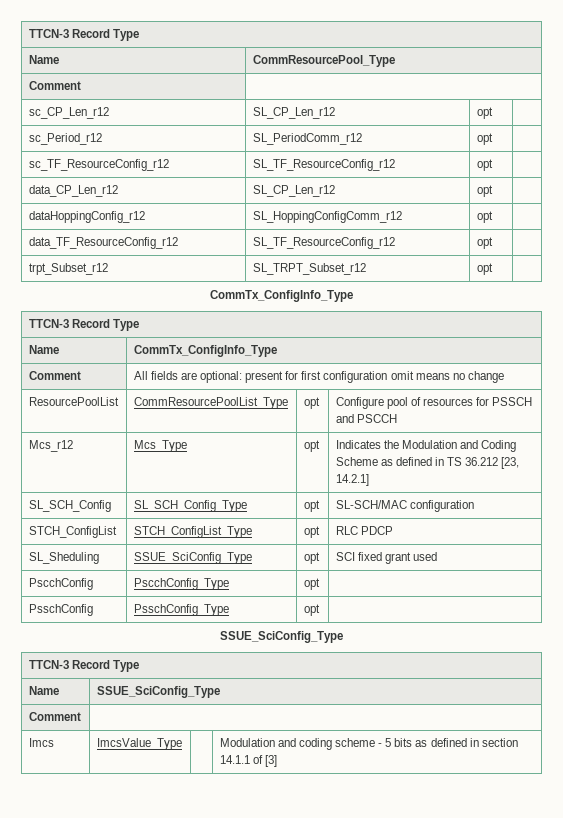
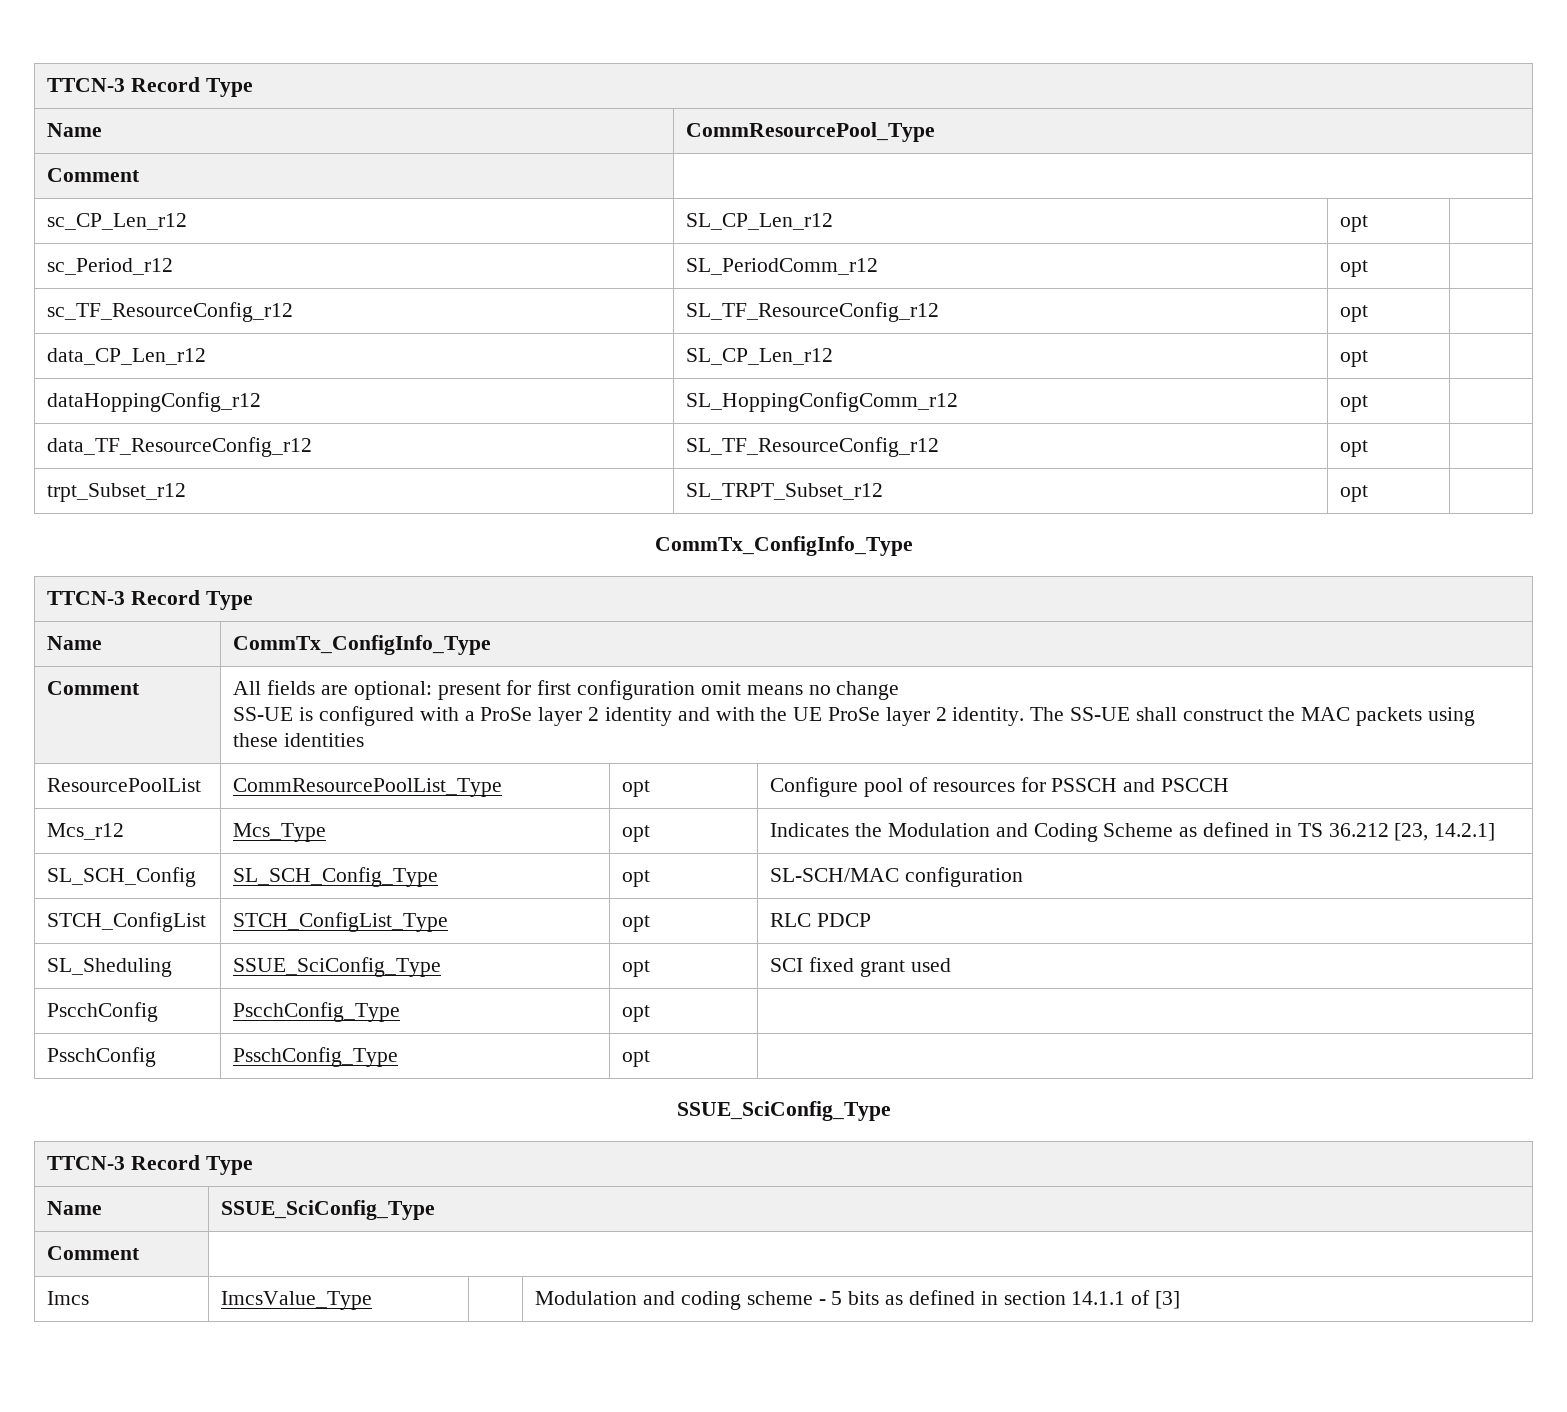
(504, 377) none -> [233,706,1475,726] [233,733,365,747] // SS-UE is configured with a ProSe layer 2 identity and with the UE ProSe layer 2 identity. The SS-UE shall construct the MAC packets using these identities

